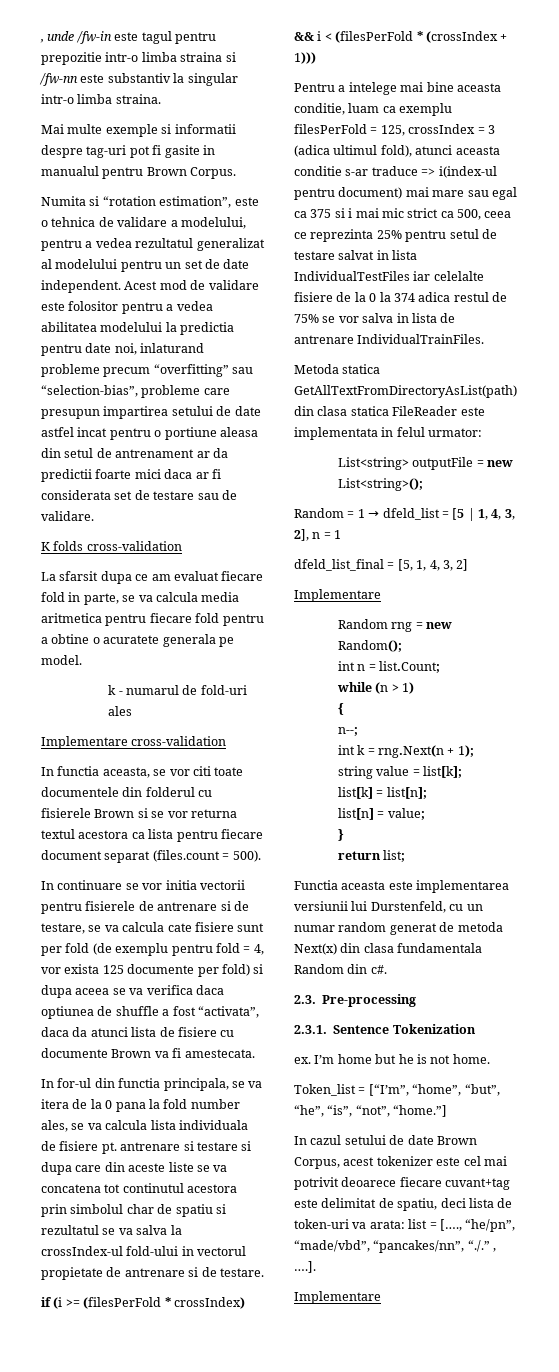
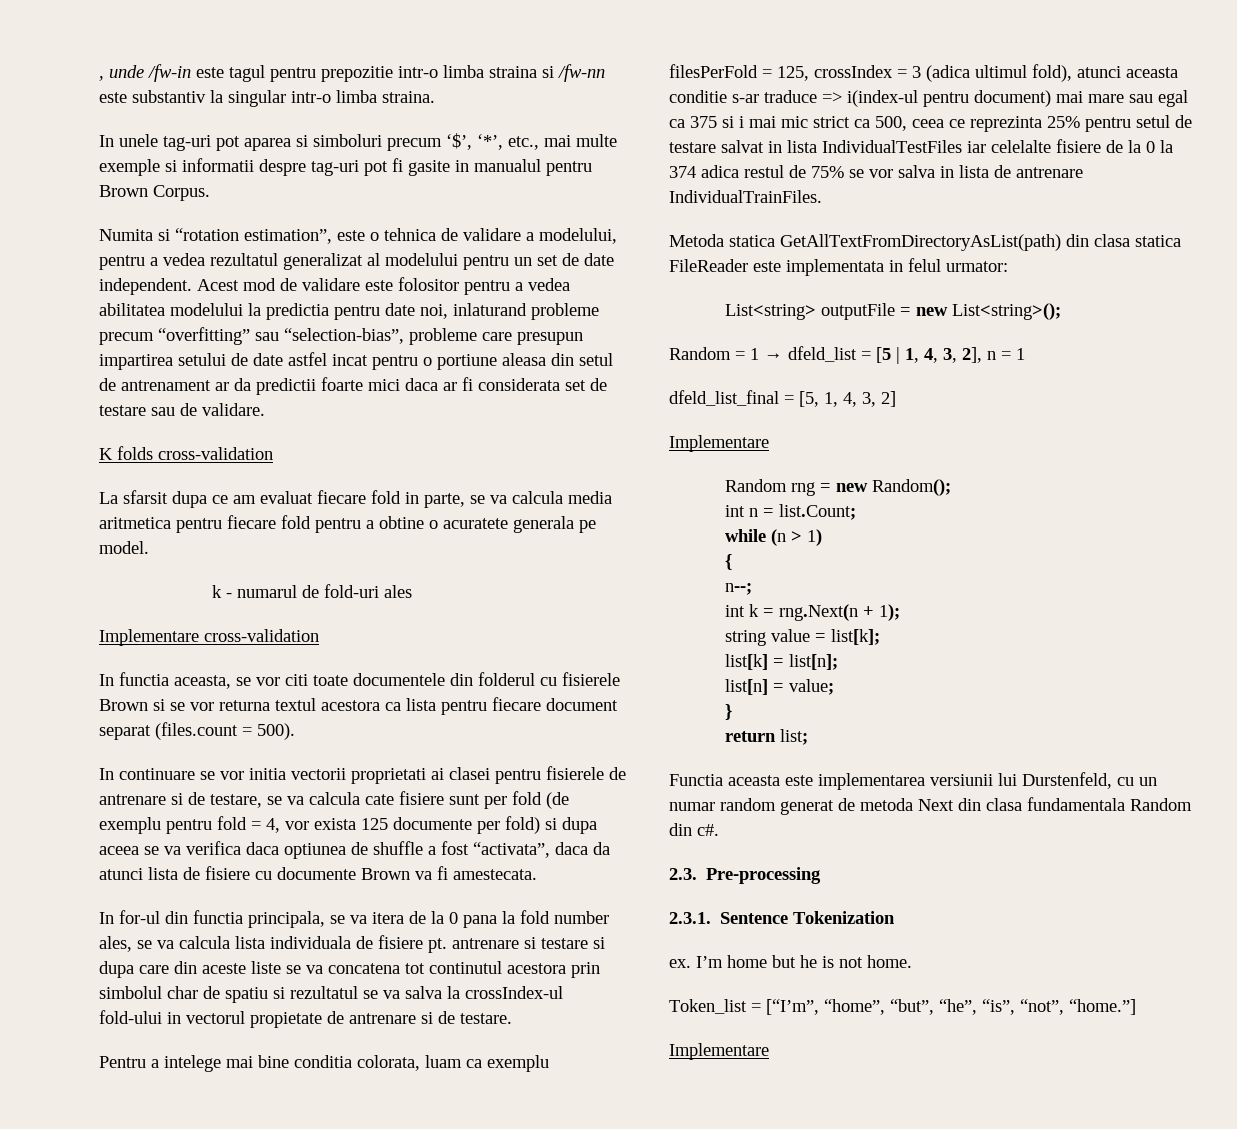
[41,124,64,134] Mai -> [99,133,571,151] In unele tag-uri pot aparea si simboluri precum ‘$’, ‘*’, etc., mai
(245, 885) none -> [351,767,490,784] proprietati ai clasei
[41,1297,245,1309] [294,31,508,43] [294,52,316,64] // if (i >= (filesPerFold * crossIndex) && i < (filesPerFold * (crossIndex + 1))) -> (512, 1018) none
[456,83,501,92] [294,103,345,115] aceasta conditie, -> [294,1055,420,1071] conditia colorata,
[294,943,337,955] Next(x) -> [918,799,954,811] Next
[294,1135,477,1145] [294,1156,507,1169] [294,1177,511,1190] [294,1198,513,1211] [294,1219,516,1232] [294,1240,497,1253] [294,1261,316,1273] // In cazul setului de date Brown Corpus, acest tokenizer este cel mai potrivit deoarece fiecare cuvant+tag este delimitat de spatiu, deci lista de token-uri va arata: list = […., “he/pn”, “made/vbd”, “pancakes/nn”, “./.” , ….]. -> (1136, 1007) none

